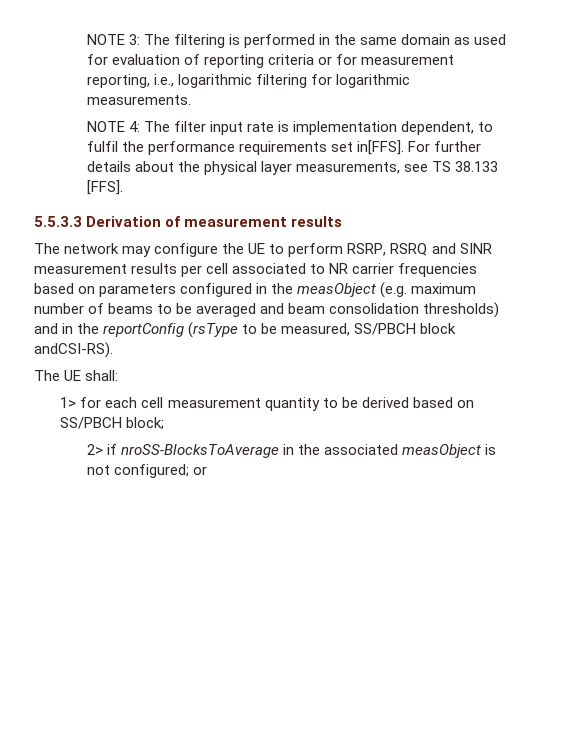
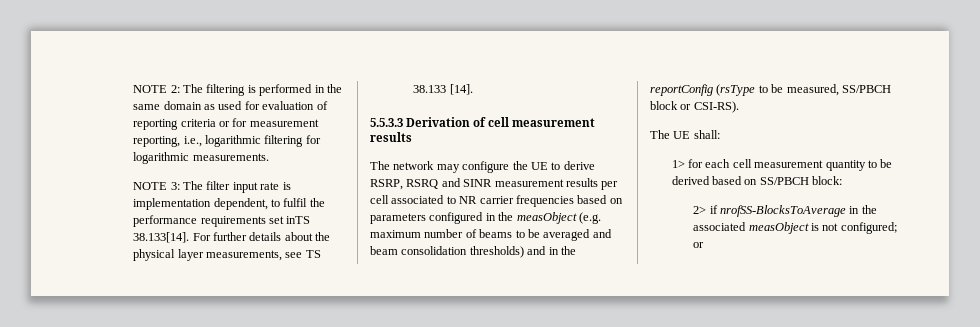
[86,34,140,45] NOTE 3: -> [133,85,180,93] NOTE 2:
[128,121,140,132] 4: -> [170,182,180,190] 3:
[356,140,404,155] in[FFS]. -> [286,216,311,224] [133,232,190,243] inTS 38.133[14].
[86,180,123,195] [FFS]. -> [449,84,473,95] [14].
(181, 221) none -> [488,117,510,127] cell
[288,243,344,257] perform -> [563,161,595,170] derive
[34,342,113,358] andCSI-RS). -> [680,101,739,113] or CSI-RS).
[126,417,165,430] block; -> [812,176,843,185] block:
[120,444,279,458] nroSS-BlocksToAverage -> [720,205,847,217] nrofSS-BlocksToAverage

